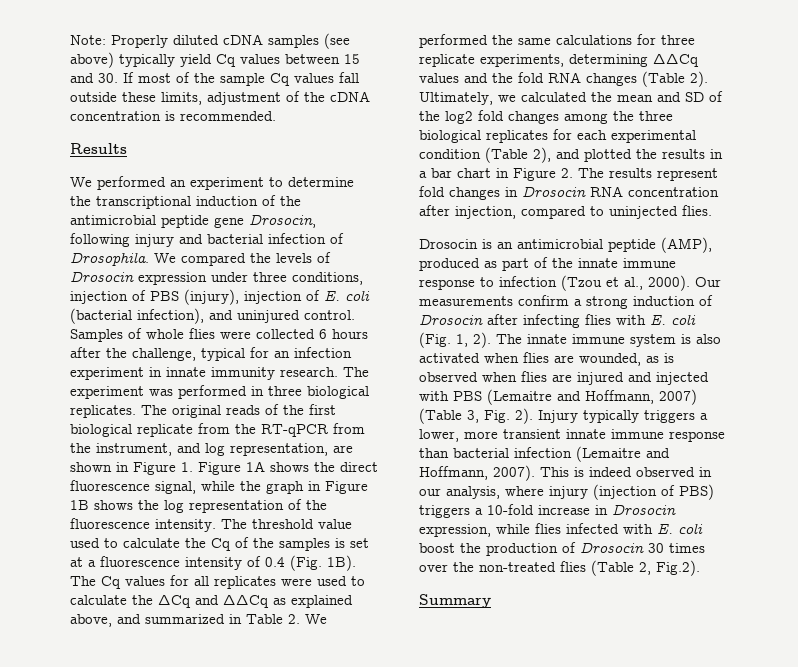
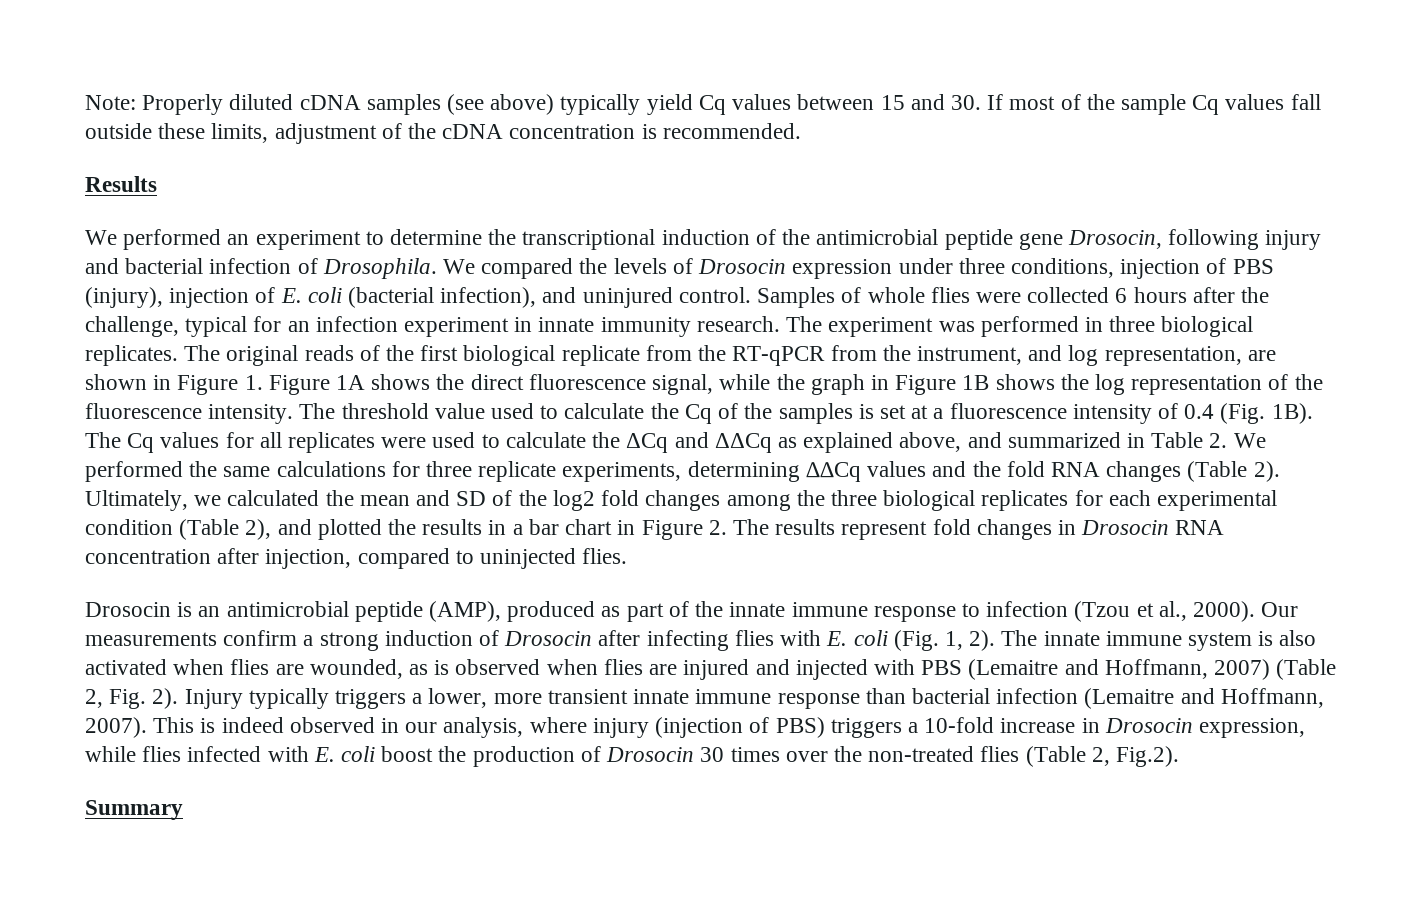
[467,410,479,423] 3, -> [85,689,103,708] 2,

